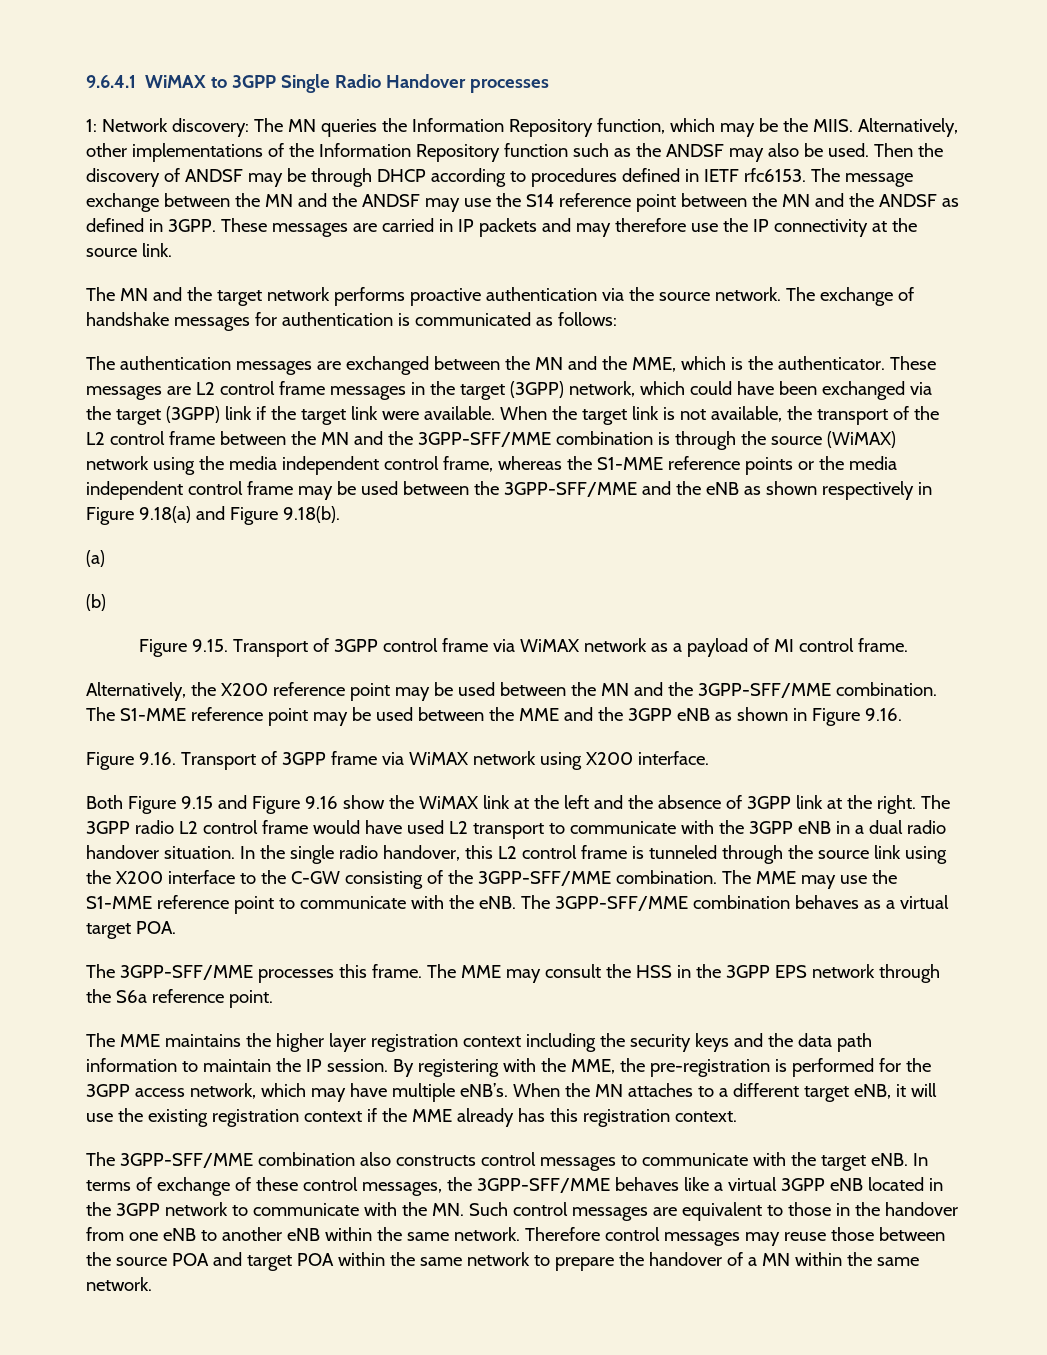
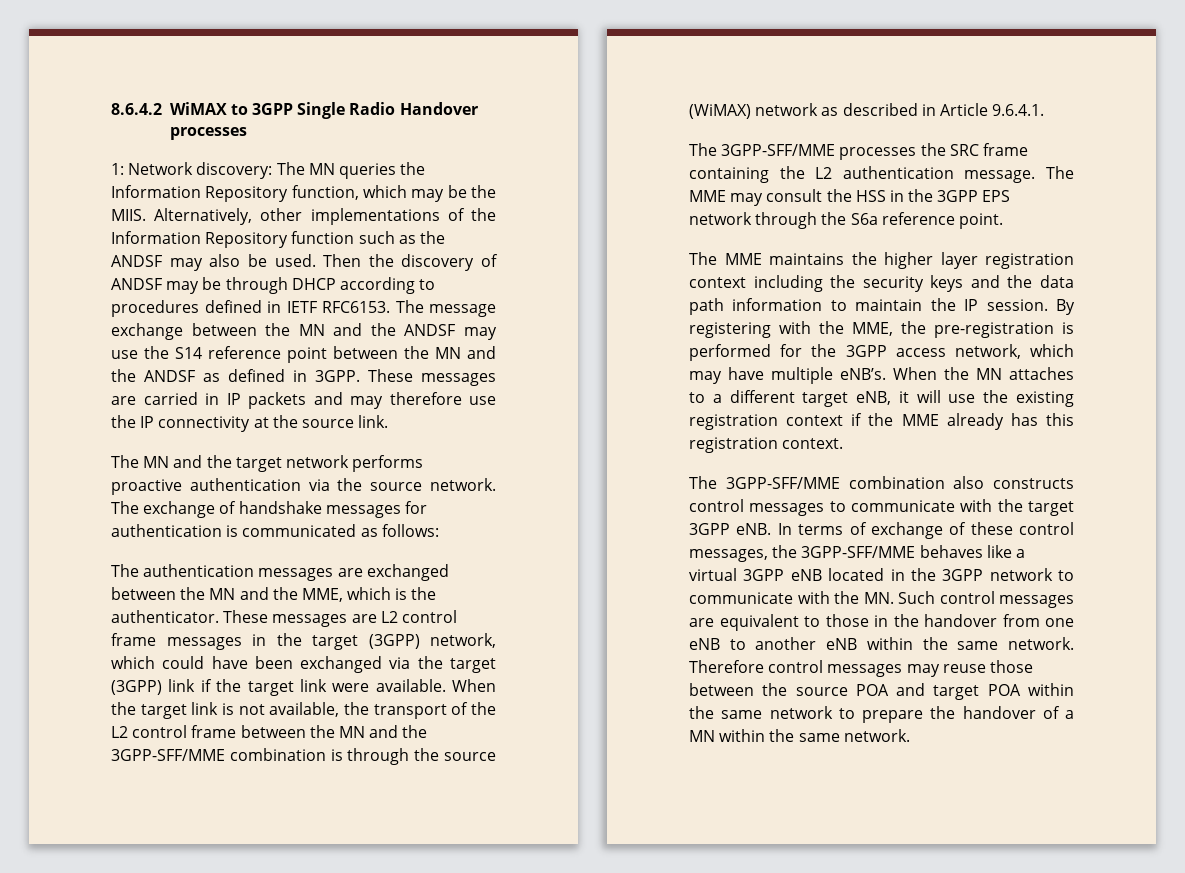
[86,75,136,88] 9.6.4.1 -> [111,103,162,115] 8.6.4.2
[743,168,806,182] rfc6153. -> [322,301,390,313] RFC6153.
[152,456,897,475] [86,481,932,500] [86,506,340,525] [86,550,105,567] [86,594,106,611] [139,638,908,657] [86,682,937,701] [86,707,902,726] [86,751,709,770] [86,795,950,814] [86,820,946,839] [86,845,947,864] [86,870,897,889] [86,895,949,914] [86,921,176,939] [86,964,422,983] using the media independent control frame, whereas the S1-MME reference points or the media independent control frame may be used between the 3GPP-SFF/MME and the eNB as shown respectively in Figure 9.18(a) and Figure 9.18(b). // (a) // (b) // Figure 9.15. Transport of 3GPP control frame via WiMAX network as a payload of MI control frame. // Alternatively, the X200 reference point may be used between the MN and the 3GPP-SFF/MME combination. The S1-MME reference point may be used between the MME and the 3GPP eNB as shown in Figure 9.16. // Figure 9.16. Transport of 3GPP frame via WiMAX network using X200 interface. // Both Figure 9.15 and Figure 9.16 show the WiMAX link at the left and the absence of 3GPP link at the right. The 3GPP radio L2 control frame would have used L2 transport to communicate with the 3GPP eNB in a dual radio handover situation. In the single radio handover, this L2 control frame is tunneled through the source link using the X200 interface to the C-GW consisting of the 3GPP-SFF/MME combination. The MME may use the S1-MME reference point to communicate with the eNB. The 3GPP-SFF/MME combination behaves as a virtual target POA. // The 3GPP-SFF/MME processes this frame. -> [821,103,1045,116] [689,143,1028,160] [689,166,1036,183] as described in Article 9.6.4.1. // The 3GPP-SFF/MME processes the SRC frame containing the L2 authentication message.
(866, 1163) none -> [689,523,730,535] 3GPP

